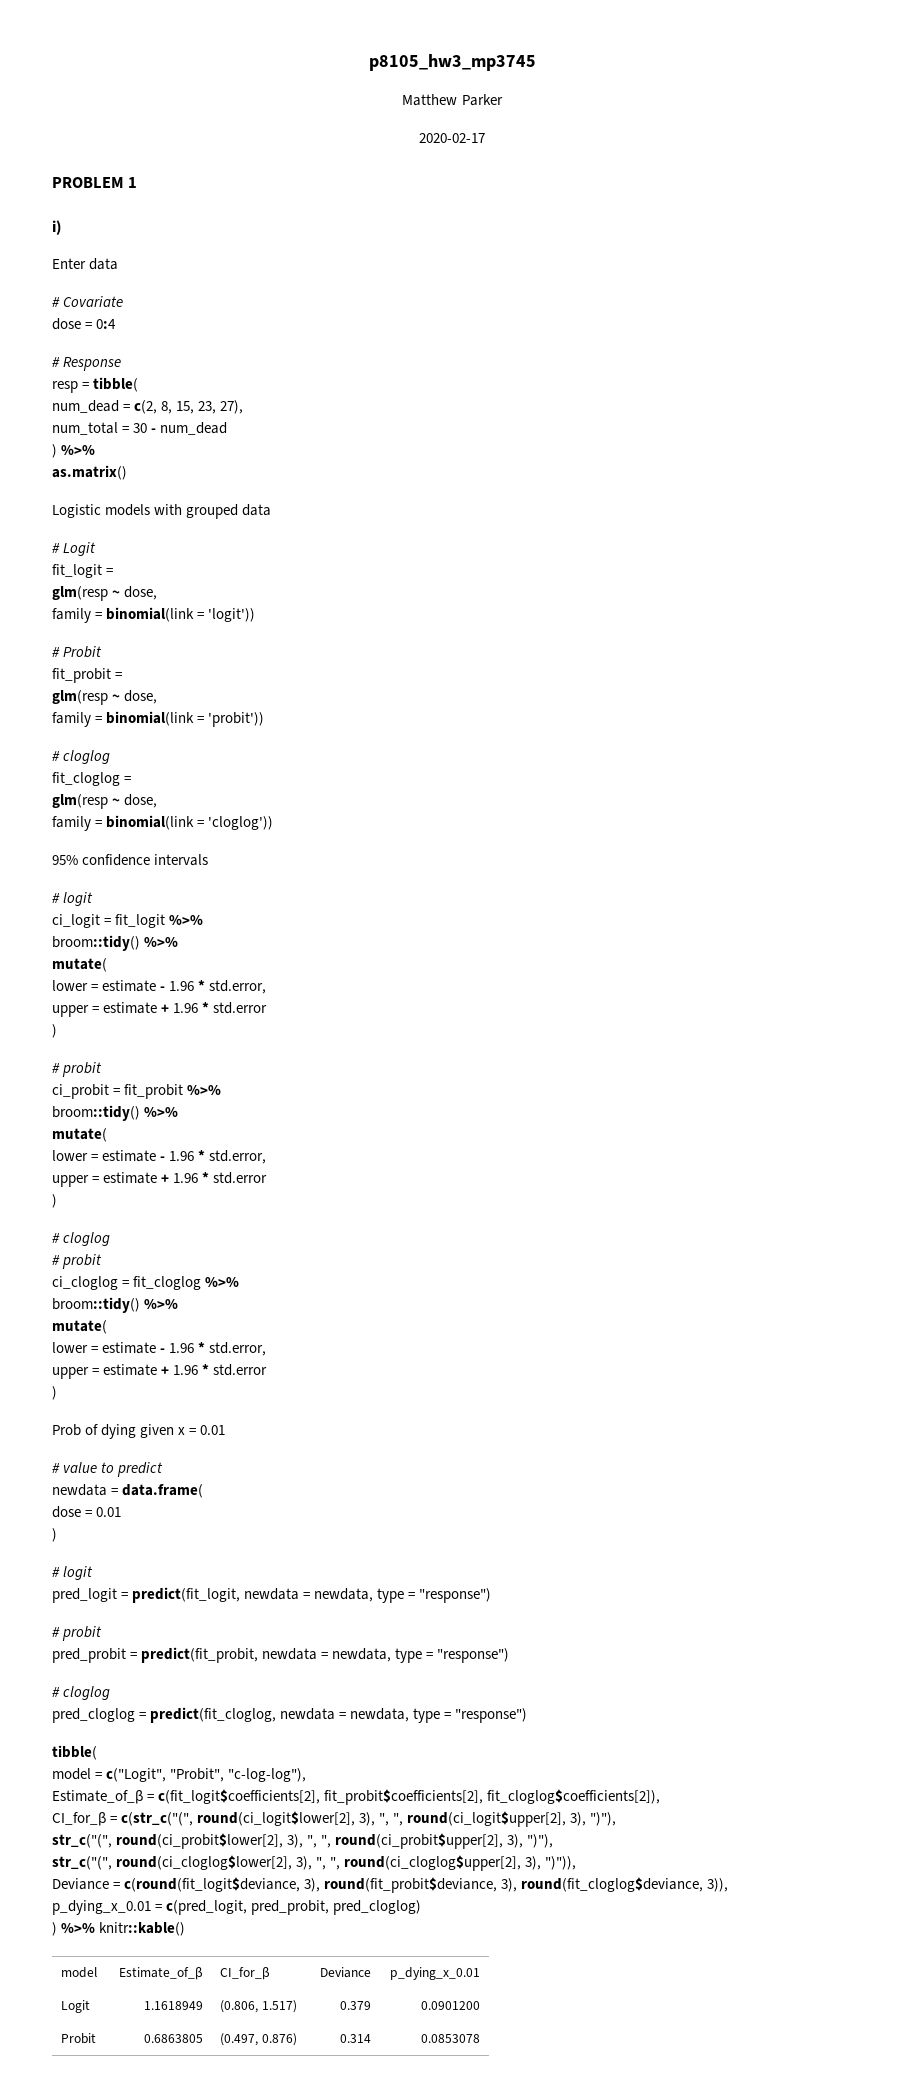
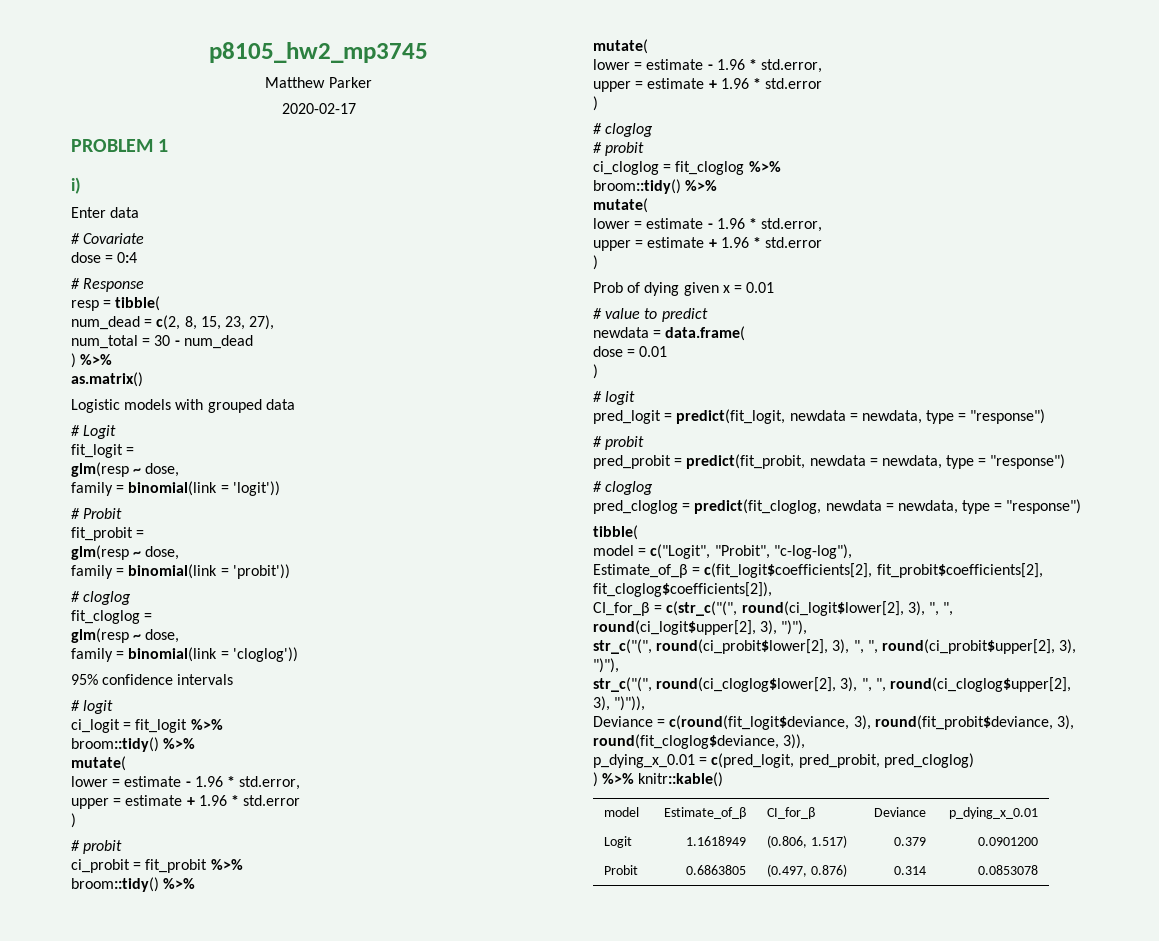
[368,54,536,71] p8105_hw3_mp3745 -> [209,42,428,63] p8105_hw2_mp3745

